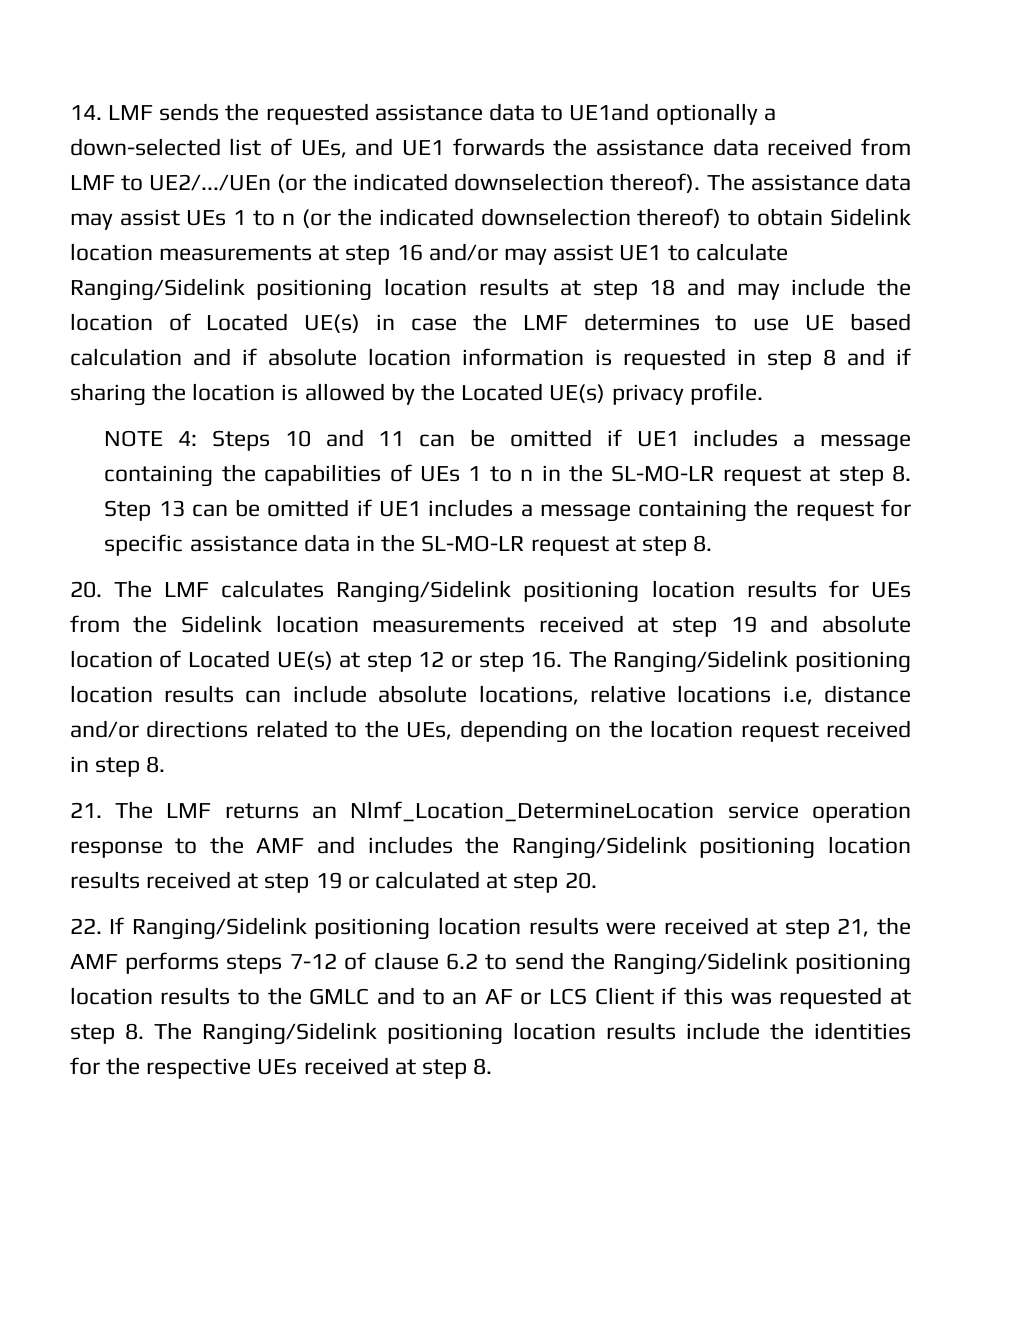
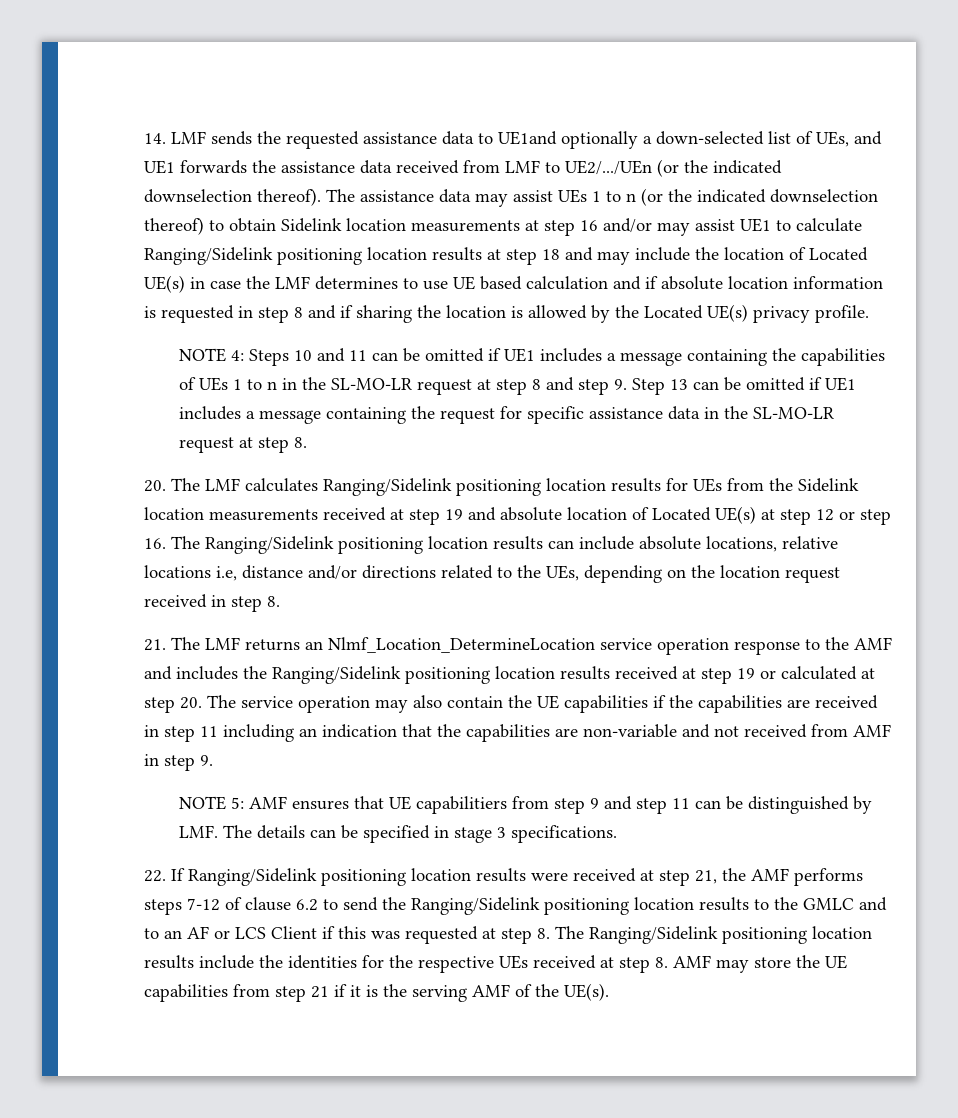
[891,465,911,482] 8. -> [531,377,627,395] 8 and step 9.
(597, 880) none -> [206,695,878,713] [143,724,891,742] [143,754,213,771] [178,796,872,814] [178,825,617,843] The service operation may also contain the UE capabilities if the capabilities are received in step 11 including an indication that the capabilities are non-variable and not received from AMF in step 9. // NOTE 5: AMF ensures that UE capabilitiers from step 9 and step 11 can be distinguished by LMF. The details can be specified in stage 3 specifications.
(493, 1066) none -> [672,955,847,973] [143,983,609,1002] AMF may store the UE capabilities from step 21 if it is the serving AMF of the UE(s).

